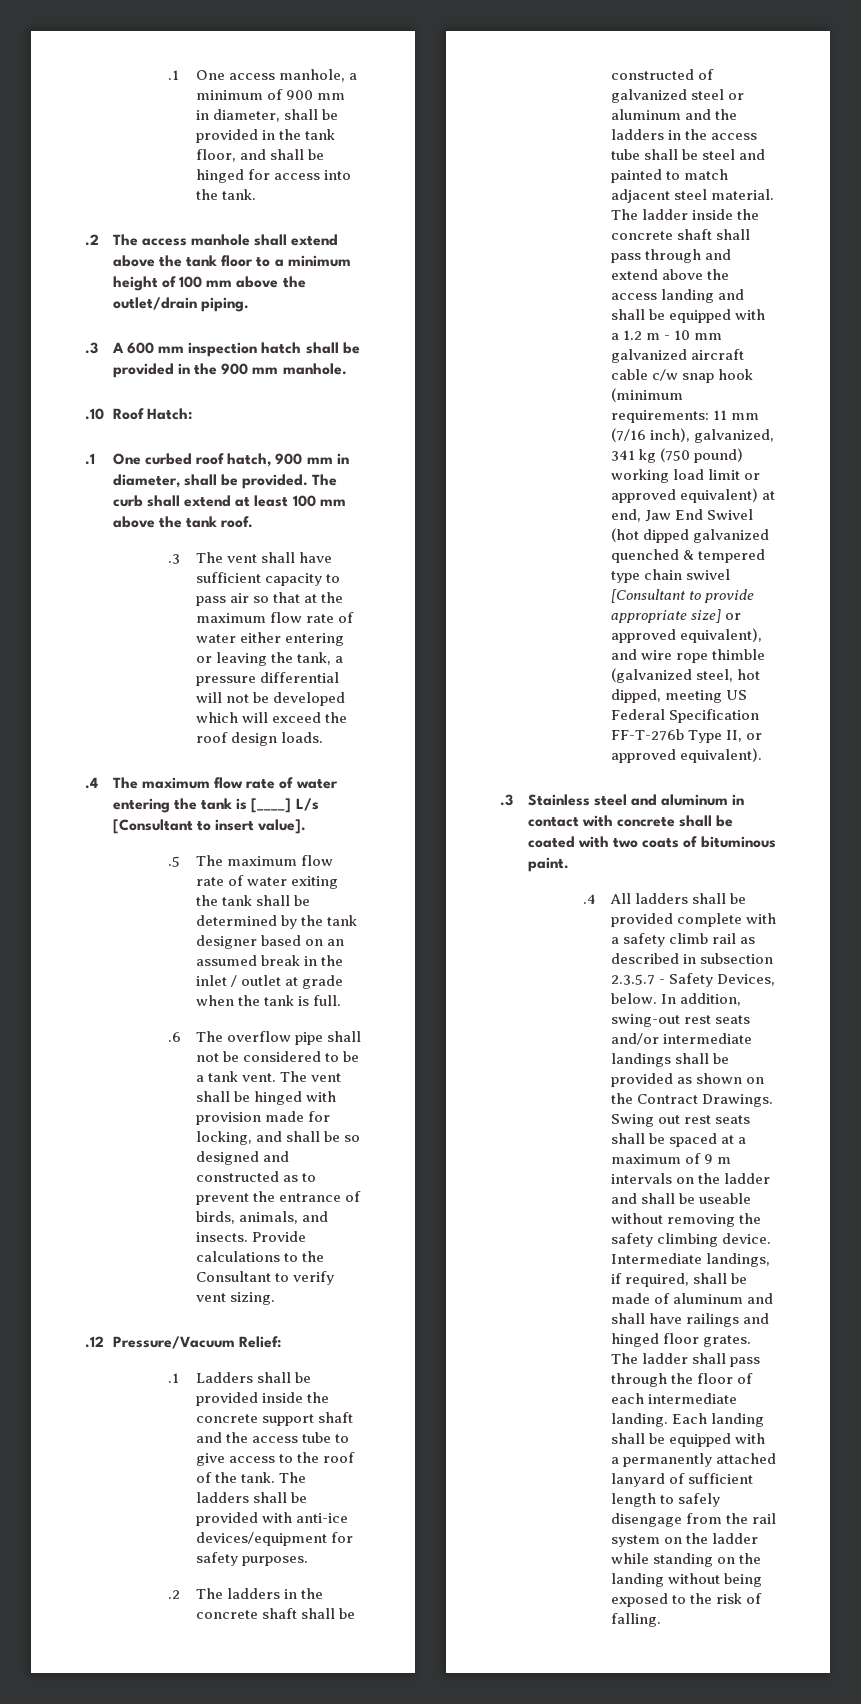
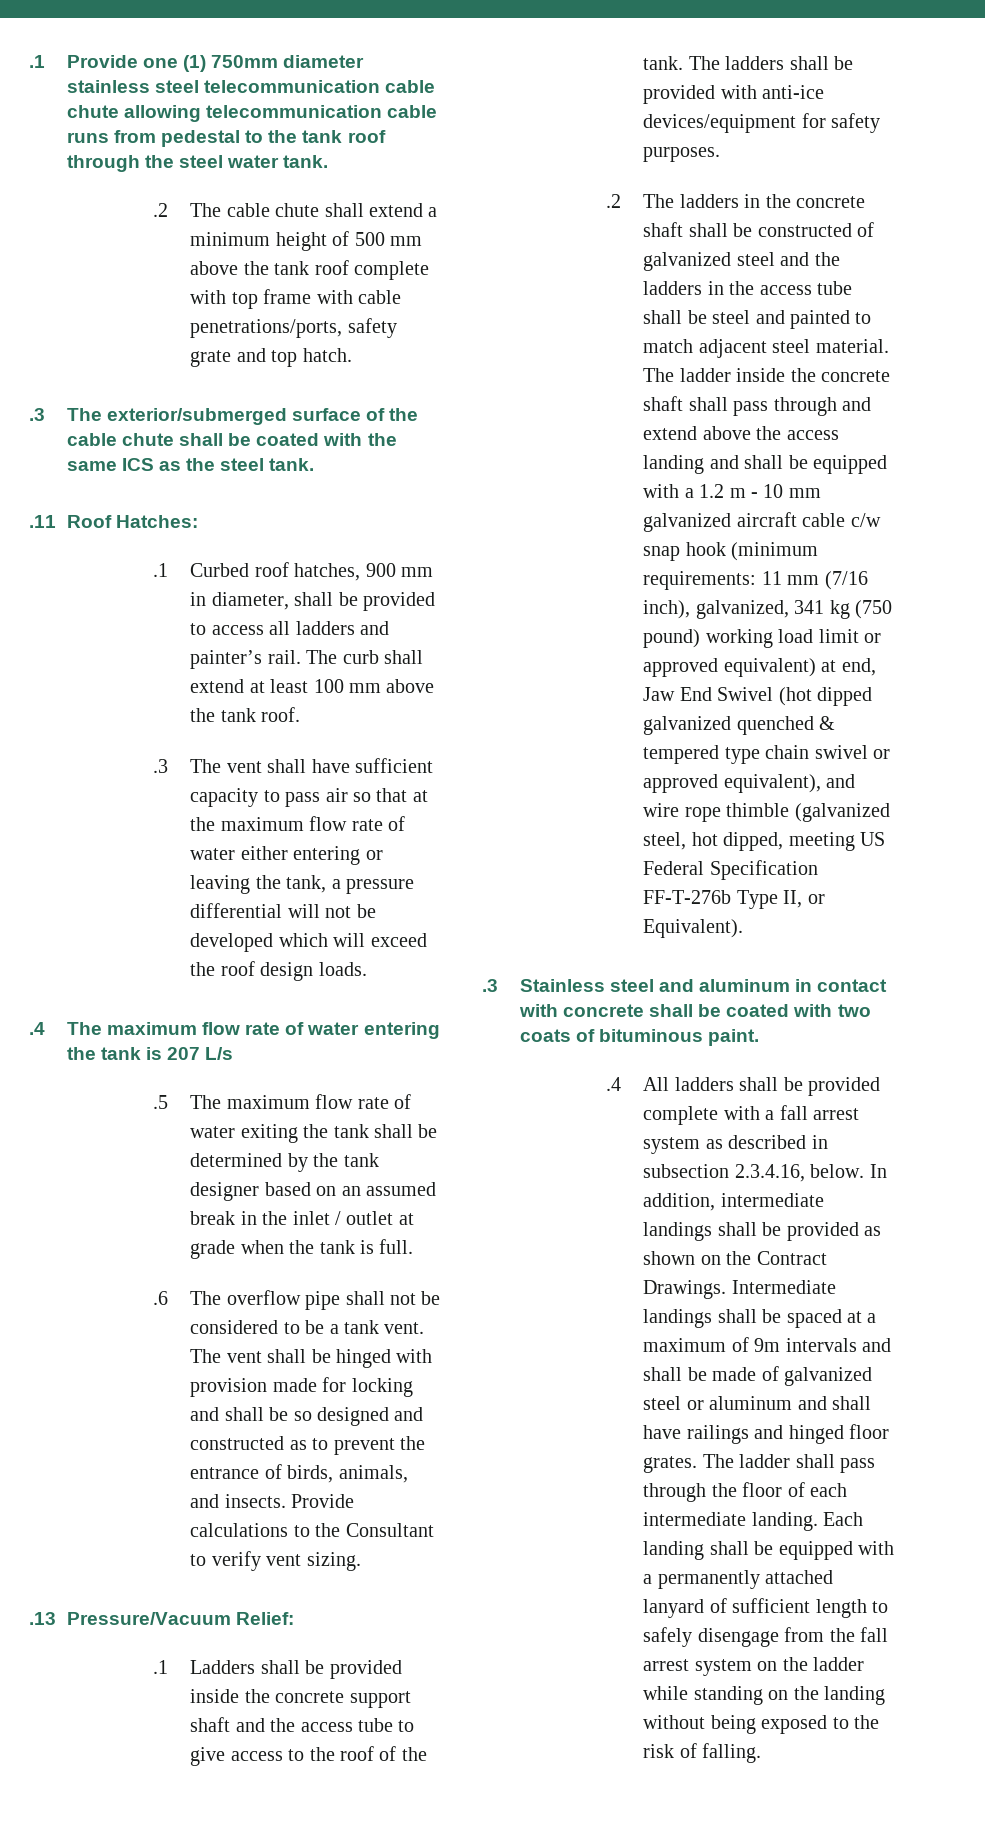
[167,69,357,82] [195,89,283,100] .1 One access manhole, a minimum of -> [29,55,365,72] [66,80,436,93] [66,105,438,122] [66,130,386,147] [66,155,329,172] [152,203,438,217] [190,231,422,251] [190,260,429,280] [190,289,401,309] [190,318,397,338] [190,348,352,367] [29,408,419,425] [66,433,397,446] [66,458,315,471] [29,515,198,528] [152,562,361,581] .1 Provide one (1) 750mm diameter stainless steel telecommunication cable chute allowing telecommunication cable runs from pedestal to the tank roof through the steel water tank. // .2 The cable chute shall extend a minimum height of 500 mm above the tank roof complete with top frame with cable penetrations/ports, safety grate and top hatch. // .3 The exterior/submerged surface of the cable chute shall be coated with the same ICS as the steel tank. // .11 Roof Hatches: // .1 Curbed roof hatches,
[261,129,335,140] [195,149,324,162] [195,169,351,183] [195,189,256,200] [85,234,339,246] [112,255,351,267] [112,276,306,291] [112,297,249,312] [85,342,360,357] [112,363,347,378] [85,408,192,420] [85,453,349,467] [112,474,309,489] in the tank floor, and shall be hinged for access into the tank. // .2 The access manhole shall extend above the tank floor to a minimum height of 100 mm above the outlet/drain piping. // .3 A 600 mm inspection hatch shall be provided in the 900 mm manhole. // .10 Roof Hatch: // .1 One curbed roof hatch, 900 mm in diameter, shall be provided. -> [190,621,389,635] [190,650,301,669] to access all ladders and painter’s rail.
[251,798,292,813] [____] -> [167,1047,201,1060] 207
[112,819,307,834] [Consultant to insert value]. -> (234, 1053) none
[195,1131,252,1145] locking, -> [351,1378,413,1397] locking
[85,1336,104,1348] .12 -> [29,1612,56,1625] .13
[727,93,744,100] [610,109,681,120] or aluminum -> (775, 259) none
[610,589,754,603] [610,609,721,623] [Consultant to provide appropriate size] -> (868, 752) none
[610,748,762,763] approved equivalent). -> [643,919,744,938] Equivalent).
[622,933,736,947] safety climb rail -> [779,1105,859,1120] [643,1137,701,1154] fall arrest system
[610,973,775,987] [610,993,741,1006] [610,1014,750,1027] [610,1033,659,1045] 2.3.5.7 - Safety Devices, below. In addition, swing-out rest seats and/or -> [734,1164,887,1182] [643,1193,716,1211] 2.3.4.16, below. In addition,
[610,1114,750,1127] Swing out rest seats -> [731,1280,836,1294] [643,1309,713,1328] Intermediate landings
[703,1154,731,1164] [610,1173,770,1184] [610,1193,751,1204] [610,1213,761,1227] [610,1233,771,1247] [610,1253,770,1267] [610,1273,747,1287] [610,1293,670,1304] 9 m intervals on the ladder and shall be useable without removing the safety climbing device. Intermediate landings, if required, shall be made of -> [754,1338,891,1352] [643,1366,872,1386] [643,1396,704,1410] 9m intervals and shall be made of galvanized steel or
[751,1513,776,1524] rail -> [859,1627,888,1642] [643,1659,690,1671] fall arrest

